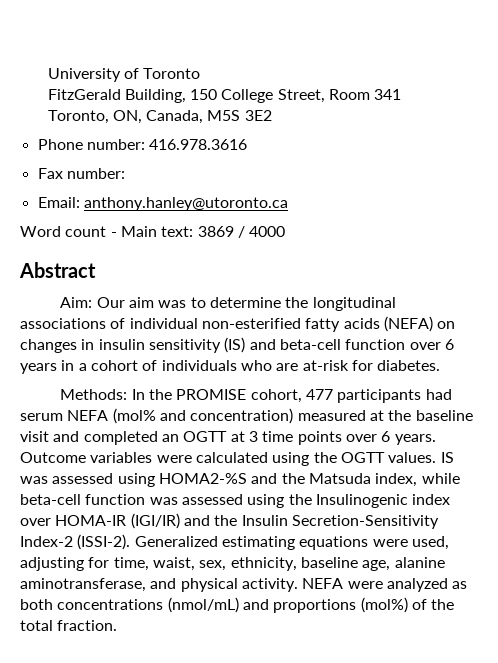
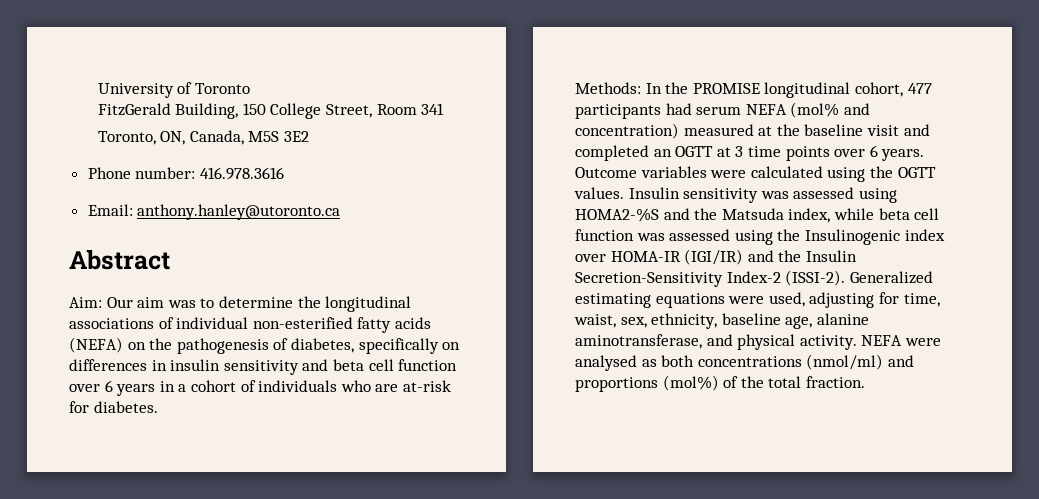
[37,168,125,179] // Fax number: -> (284, 173) none
[20,226,286,238] // Word count - Main text: 3869 / 4000 -> (341, 212) none
[20,337,341,353] changes in insulin sensitivity (IS) and beta-cell -> [149,338,461,354] [69,359,394,375] the pathogenesis of diabetes, specifically on differences in insulin sensitivity and beta cell
(247, 394) none -> [764,82,851,98] longitudinal
[440,452,454,463] IS -> [628,187,759,203] Insulin sensitivity
[20,494,81,505] beta-cell -> [878,208,940,220] beta cell
[386,578,448,592] analyzed -> [575,355,637,371] analysed
[167,597,239,613] (nmol/mL) -> [806,354,884,370] (nmol/ml)

